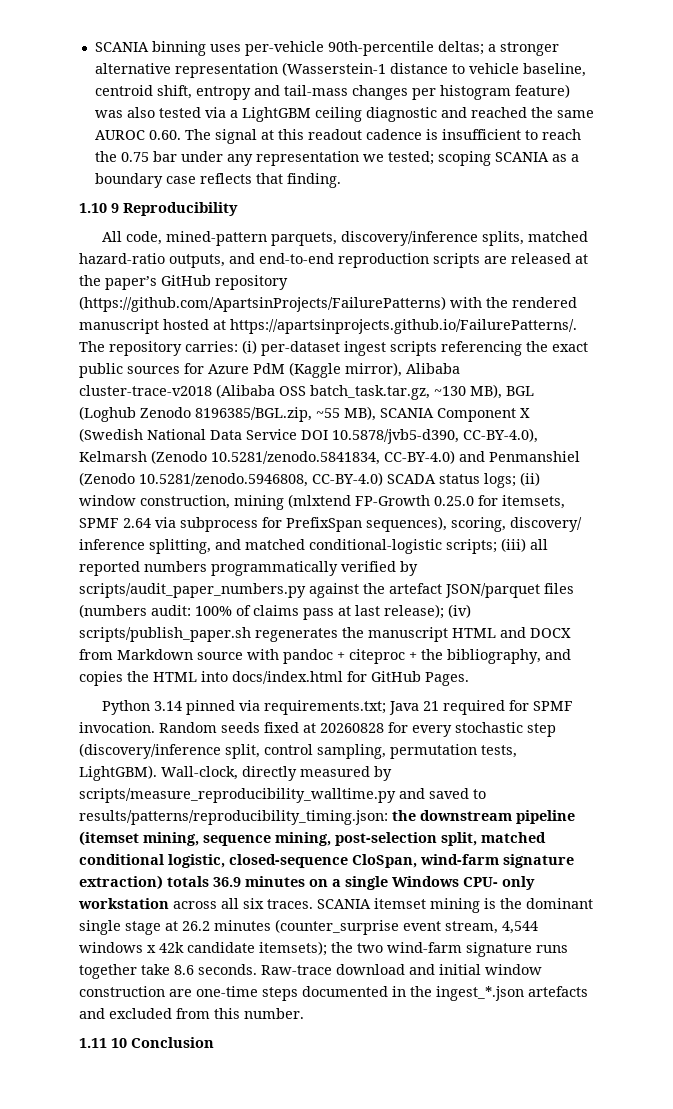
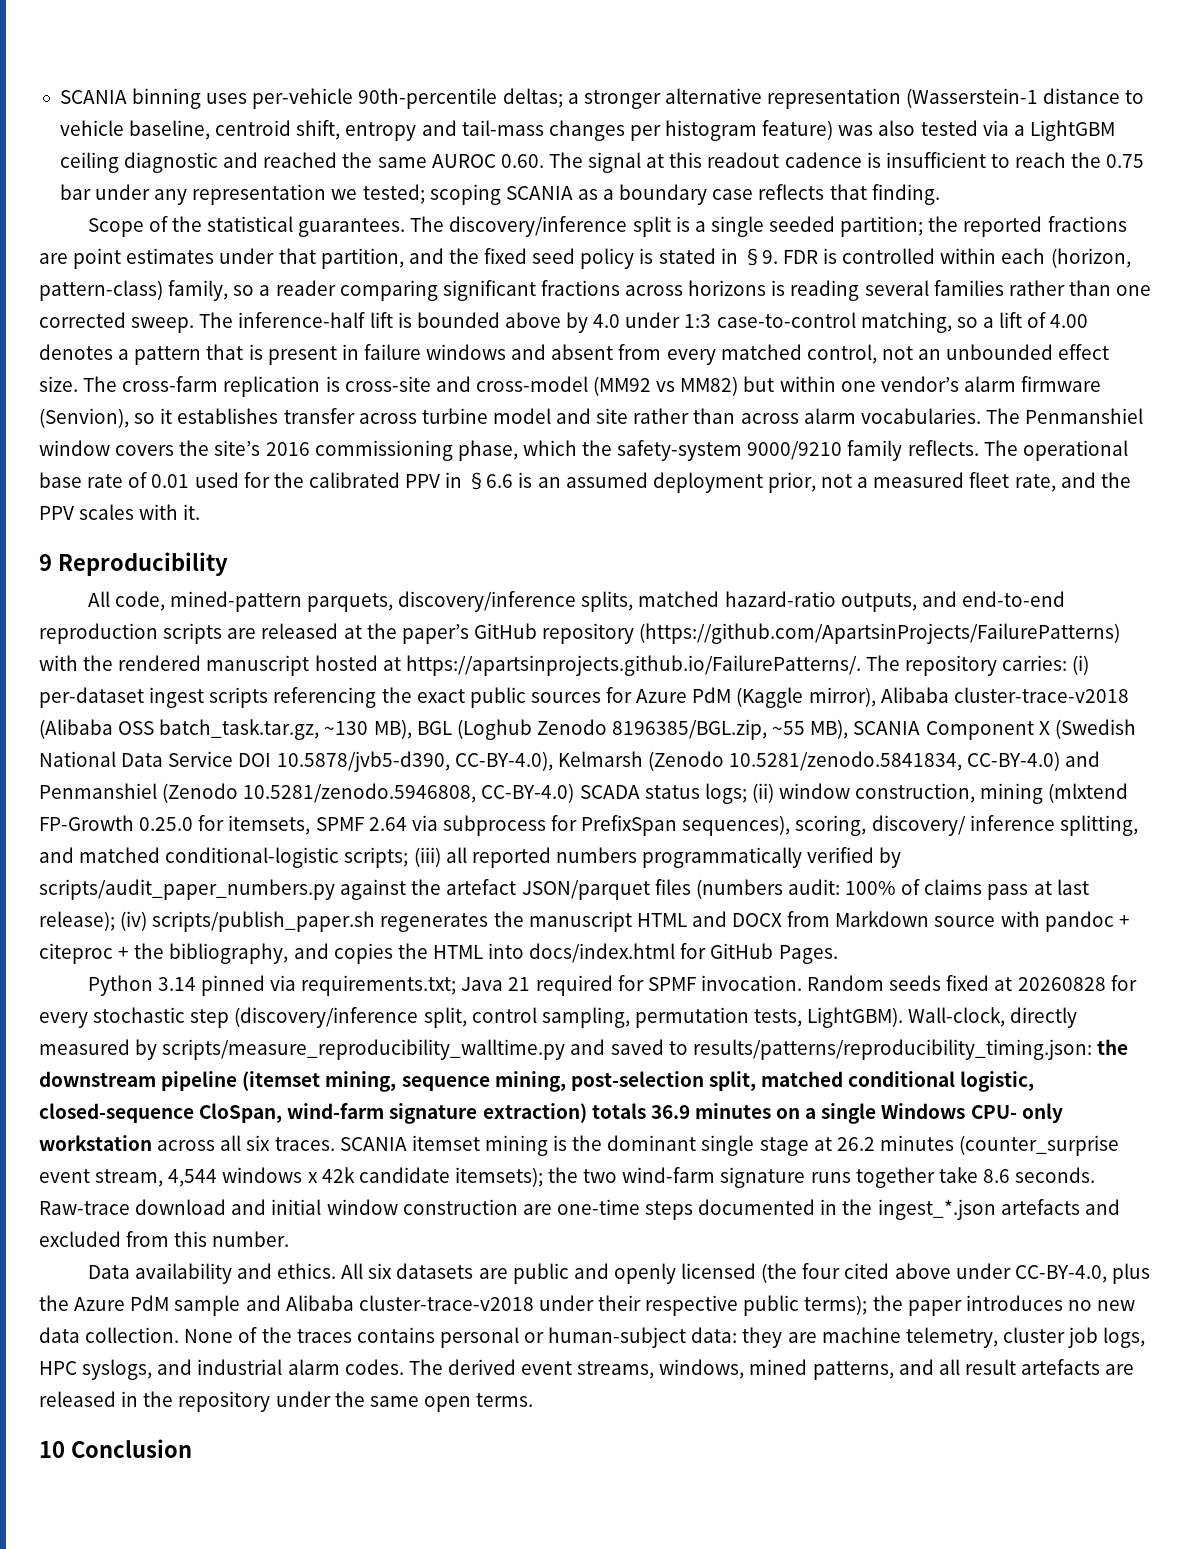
[79,203,107,213] 1.10 -> [87,216,1127,237] [39,248,1131,269] [39,280,1152,301] [39,312,1089,333] [39,344,1110,365] [39,376,1102,397] [39,408,1144,428] [39,440,1128,461] [39,472,1131,493] [39,504,201,520] Scope of the statistical guarantees. The discovery/inference split is a single seeded partition; the reported fractions are point estimates under that partition, and the fixed seed policy is stated in §9. FDR is controlled within each (horizon, pattern-class) family, so a reader comparing significant fractions across horizons is reading several families rather than one corrected sweep. The inference-half lift is bounded above by 4.0 under 1:3 case-to-control matching, so a lift of 4.00 denotes a pattern that is present in failure windows and absent from every matched control, not an unbounded effect size. The cross-farm replication is cross-site and cross-model (MM92 vs MM82) but within one vendor’s alarm firmware (Senvion), so it establishes transfer across turbine model and site rather than across alarm vocabularies. The Penmanshiel window covers the site’s 2016 commissioning phase, which the safety-system 9000/9210 family reflects. The operational base rate of 0.01 used for the calibrated PPV in §6.6 is an assumed deployment prior, not a measured fleet rate, and the PPV scales with it. //
[79,1038,107,1048] 1.11 -> [87,1263,1150,1284] [39,1295,1136,1316] [39,1327,1146,1348] [39,1359,1135,1380] [39,1391,534,1412] Data availability and ethics. All six datasets are public and openly licensed (the four cited above under CC-BY-4.0, plus the Azure PdM sample and Alibaba cluster-trace-v2018 under their respective public terms); the paper introduces no new data collection. None of the traces contains personal or human-subject data: they are machine telemetry, cluster job logs, HPC syslogs, and industrial alarm codes. The derived event streams, windows, mined patterns, and all result artefacts are released in the repository under the same open terms. //

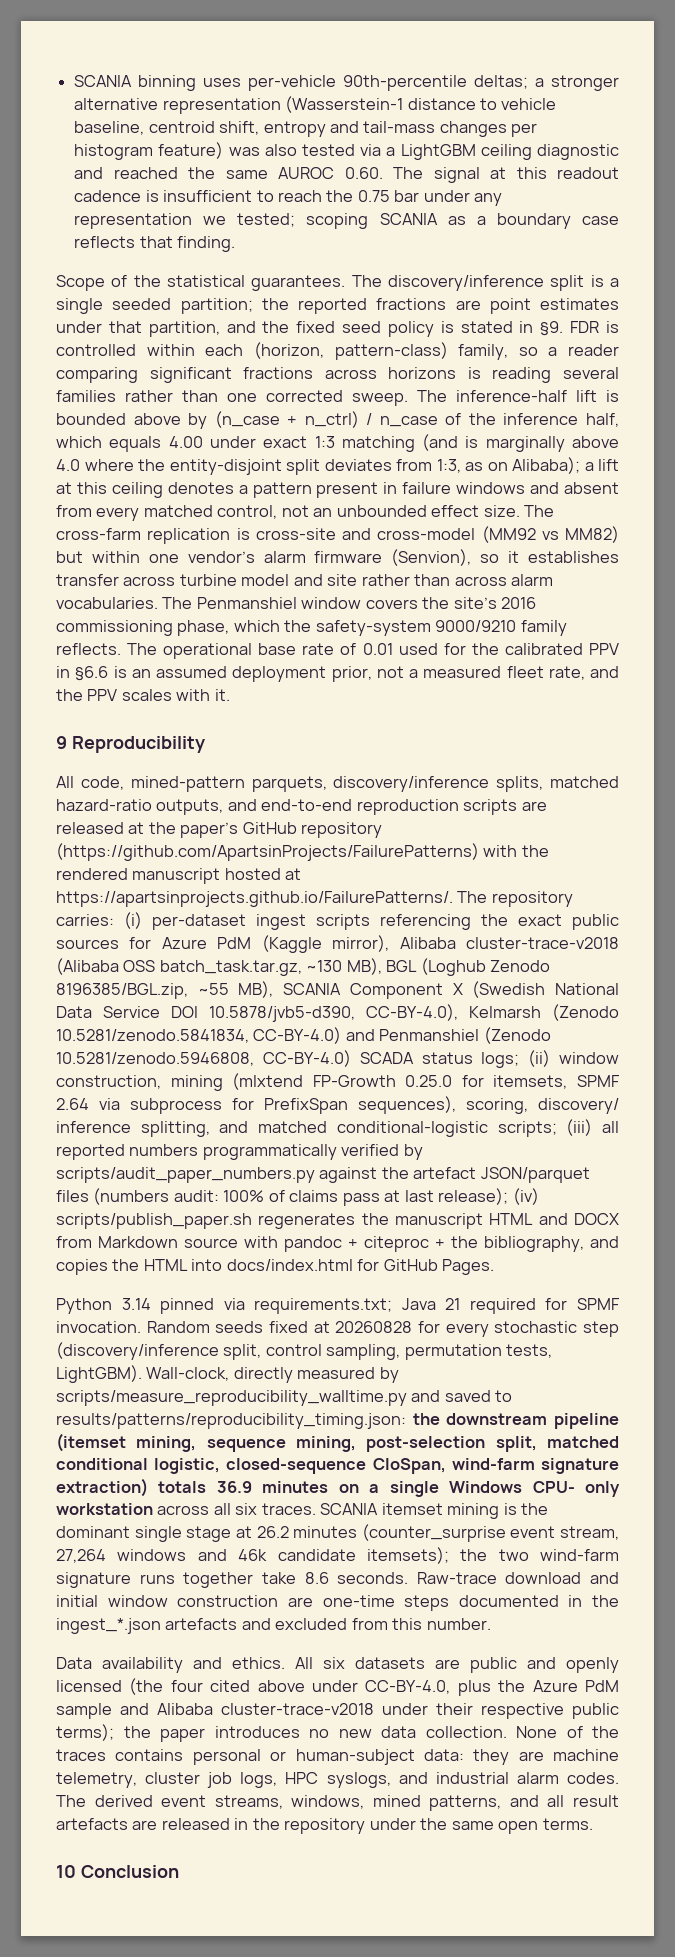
[593,312,1089,333] 4.0 under 1:3 case-to-control matching, so a lift of 4.00 -> [214,411,619,428] [56,434,620,452] [56,457,619,475] [56,482,163,498] (n_case + n_ctrl) / n_case of the inference half, which equals 4.00 under exact 1:3 matching (and is marginally above 4.0 where the entity-disjoint split deviates from 1:3, as on Alibaba); a lift at this ceiling
[206,344,263,360] that is -> (312, 490) none
[168,1167,355,1187] 4,544 windows x 42k -> [56,1549,268,1563] 27,264 windows and 46k

